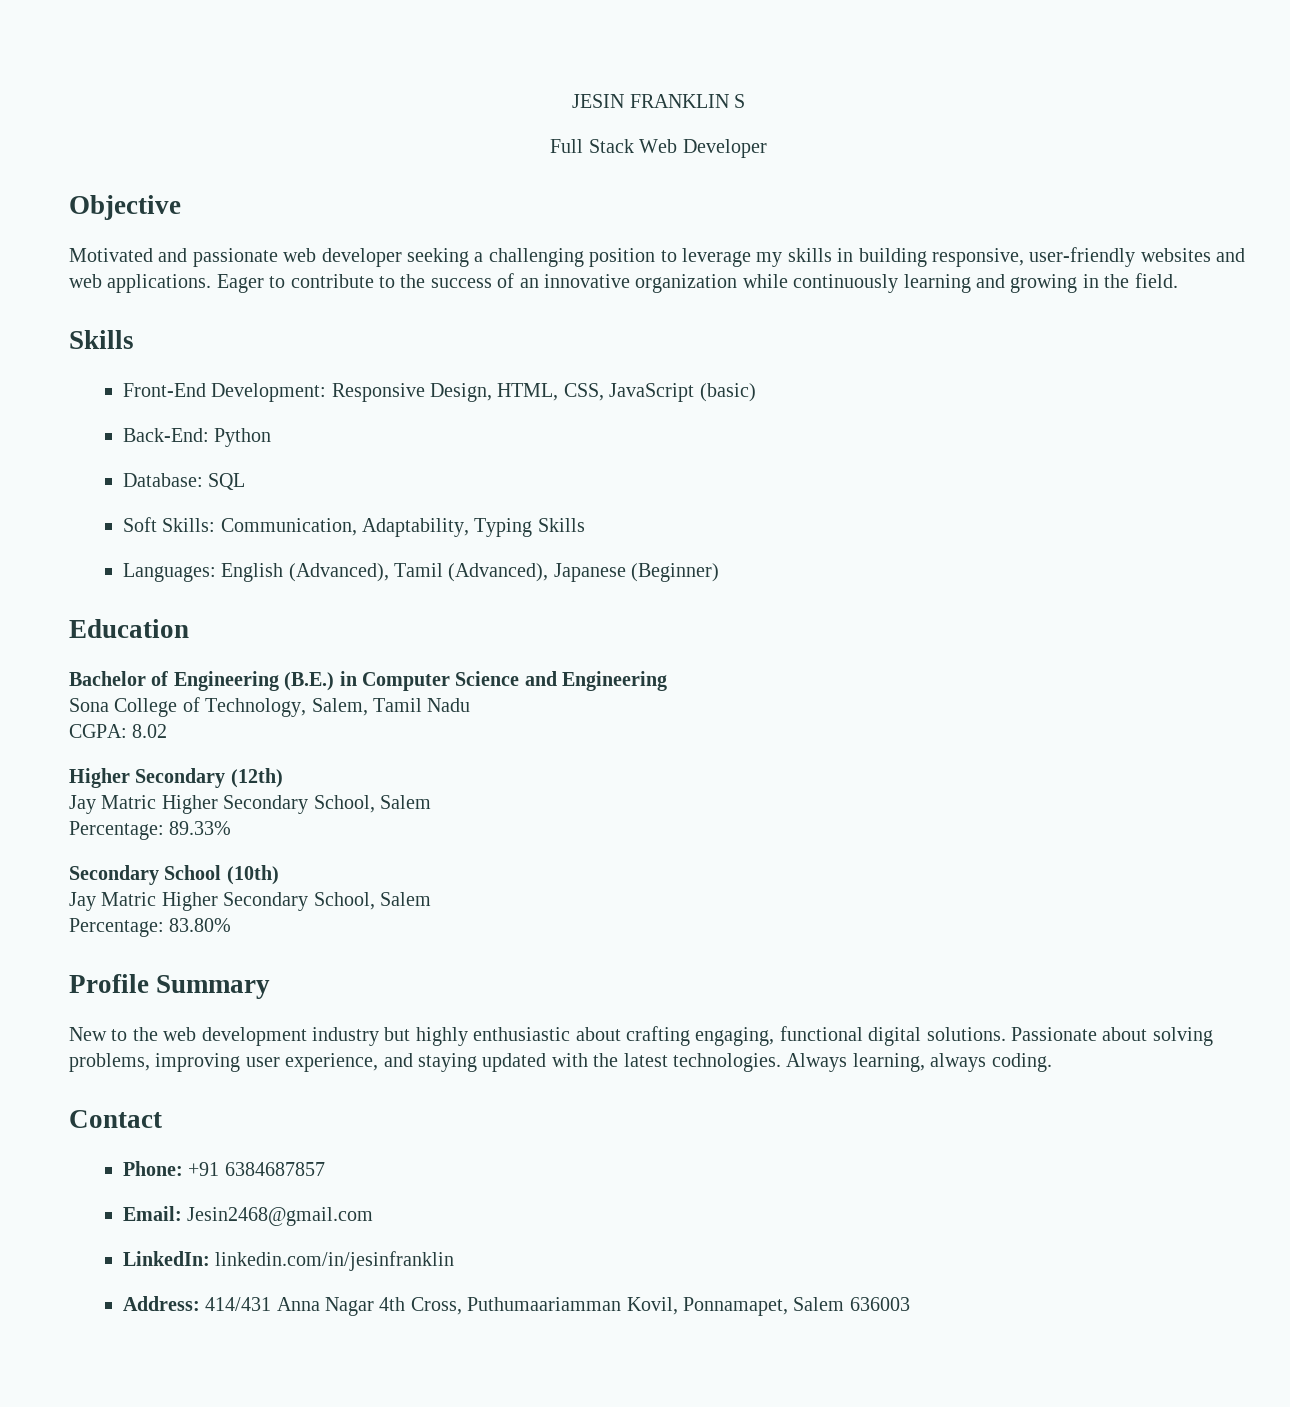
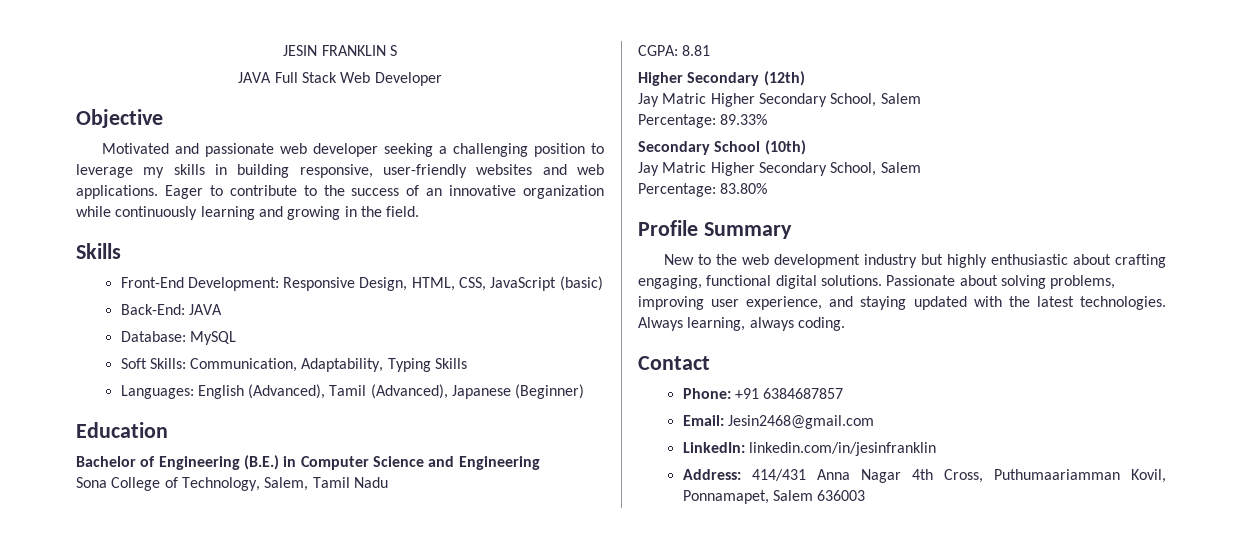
(745, 101) none -> [238,72,272,83] JAVA
[214,428,272,447] Python -> [188,304,222,315] JAVA
[208,473,246,490] SQL -> [189,331,236,345] MySQL
[132,724,168,738] 8.02 -> [682,45,711,56] 8.81

